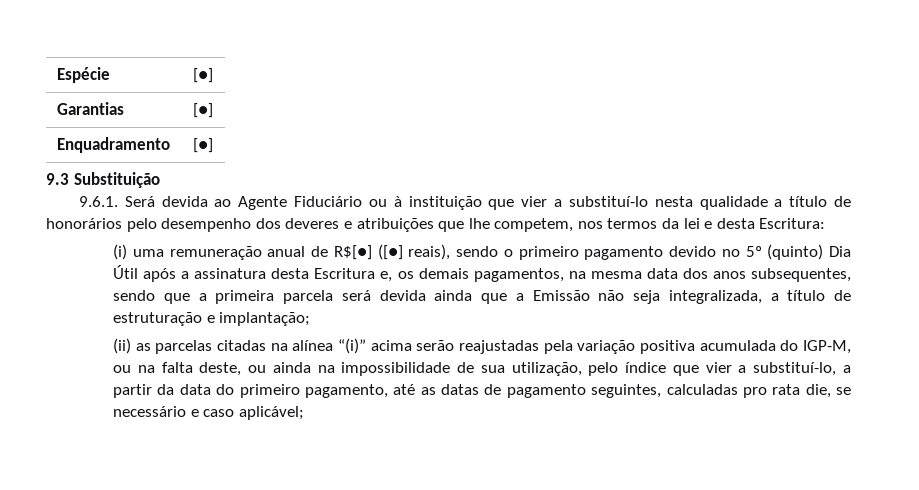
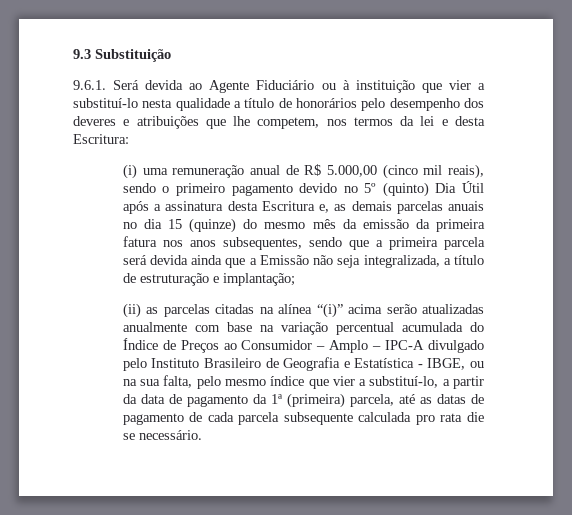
[56,67,110,83] [193,68,213,83] [56,102,124,115] [193,103,213,118] [56,137,170,153] [193,138,213,153] Espécie | [●] // Garantias | [●] // Enquadramento | [●] // -> (73, 54) none
[333,244,403,260] R$[●] ([●] -> [304,164,443,179] R$ 5.000,00 (cinco mil
[397,268,708,282] os demais pagamentos, na mesma data dos -> [334,201,485,214] [122,218,485,233] [122,236,183,247] as demais parcelas anuais no dia 15 (quinze) do mesmo mês da emissão da primeira fatura nos
[459,340,852,354] [113,362,619,376] reajustadas pela variação positiva acumulada do IGP-M, ou na falta deste, ou ainda na impossibilidade de sua utilização, pelo -> [422,304,485,314] [122,322,485,335] [122,338,484,353] [122,357,484,371] [122,375,266,389] atualizadas anualmente com base na variação percentual acumulada do Índice de Preços ao Consumidor – Amplo – IPC-A divulgado pelo Instituto Brasileiro de Geografia e Estatística - IBGE, ou na sua falta, pelo mesmo
[216,384,388,398] do primeiro pagamento, -> [168,393,394,408] de pagamento da 1ª (primeira) parcela,
[591,384,852,398] [113,406,304,420] seguintes, calculadas pro rata die, se necessário e caso aplicável; -> [189,412,484,425] [122,430,202,440] de cada parcela subsequente calculada pro rata die se necessário.

